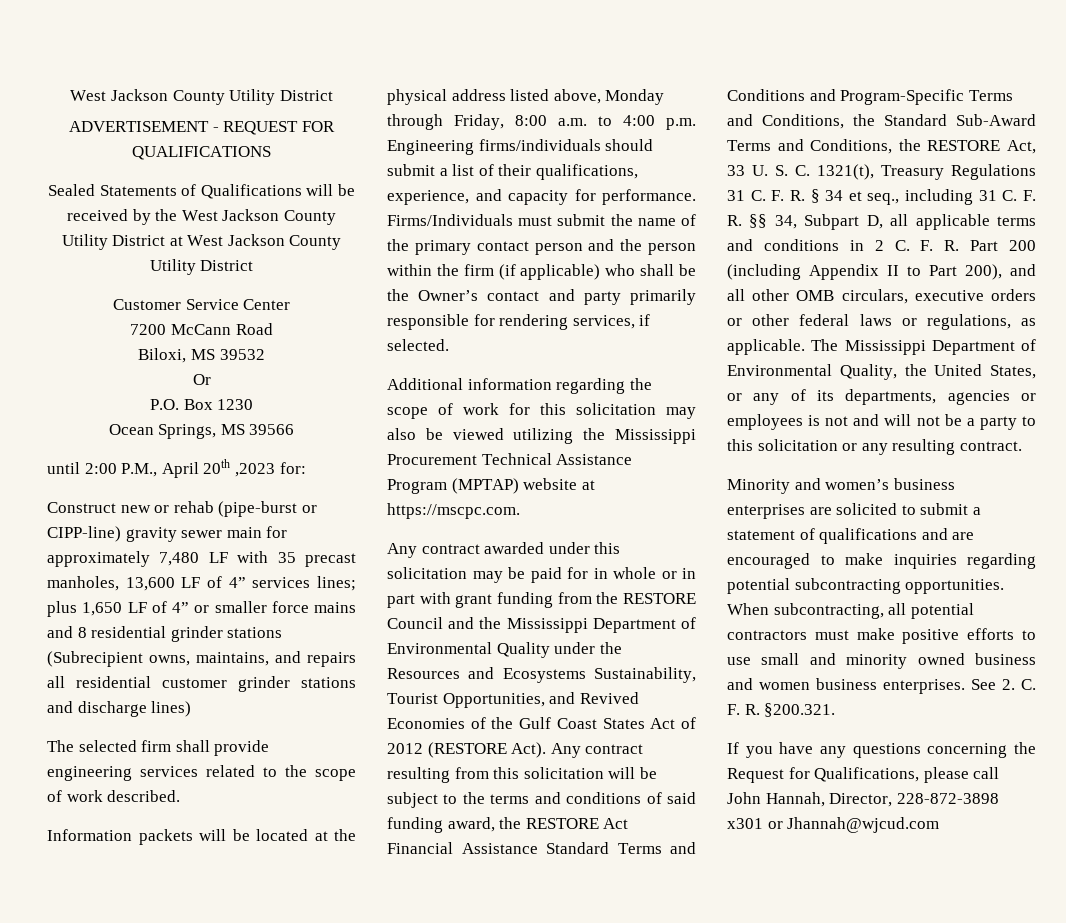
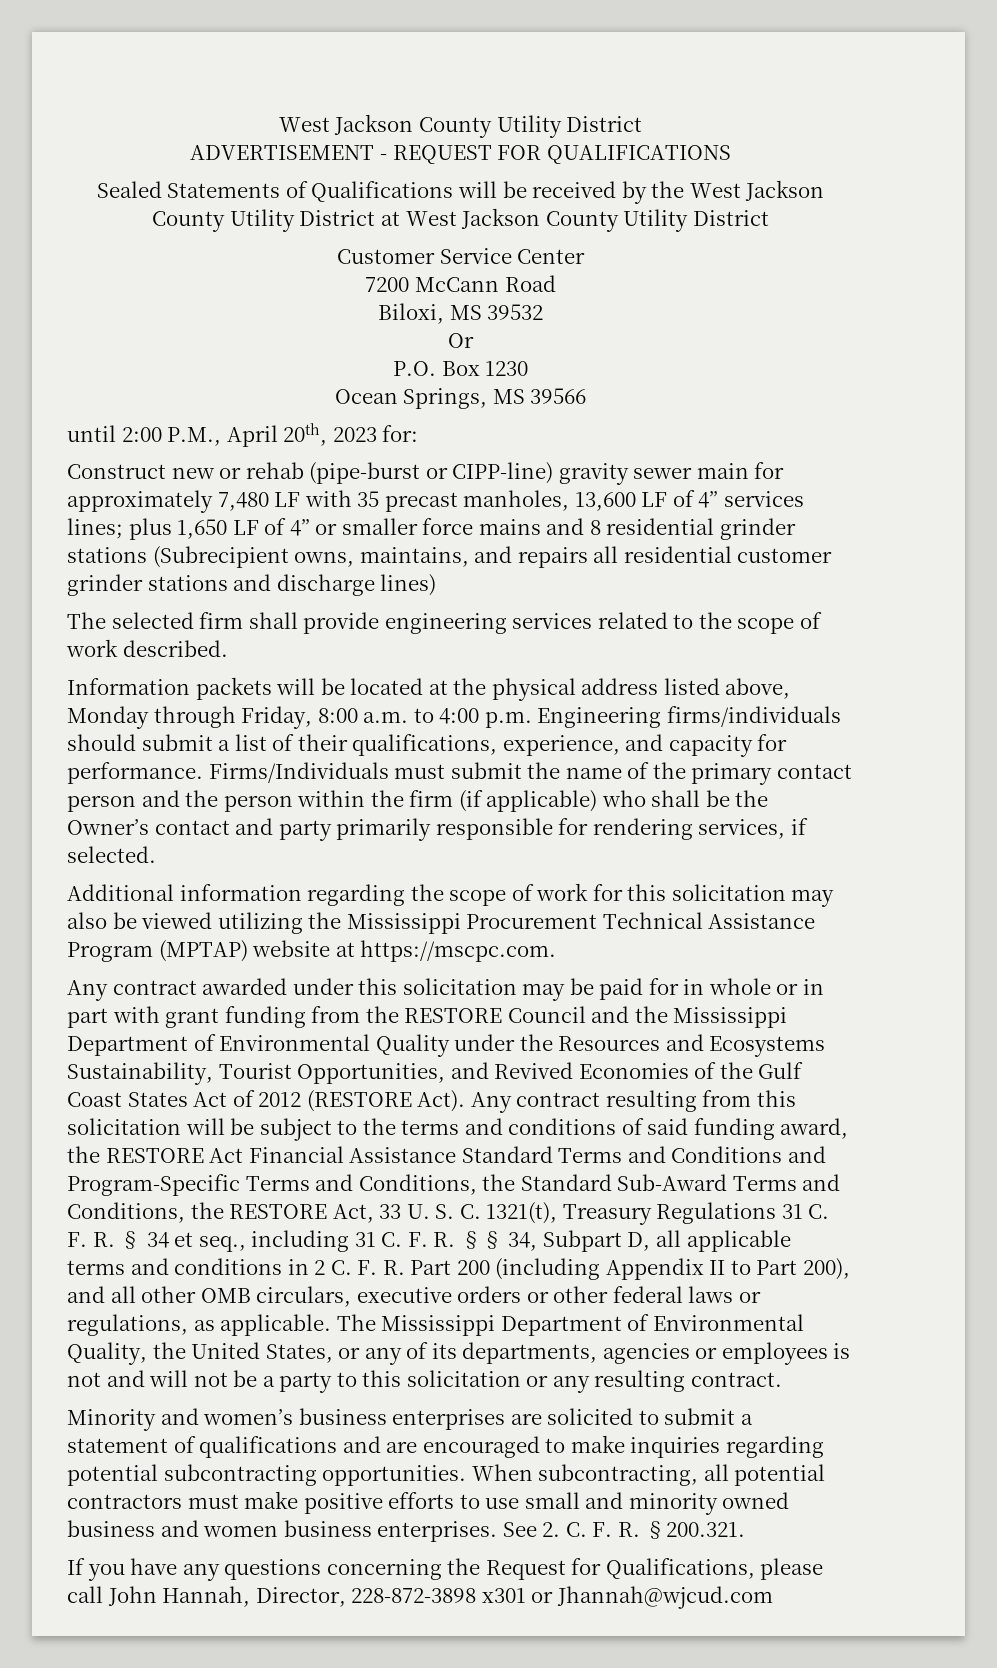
[203,459,275,477] 20th ,2023 -> [283,423,377,446] 20th, 2023

